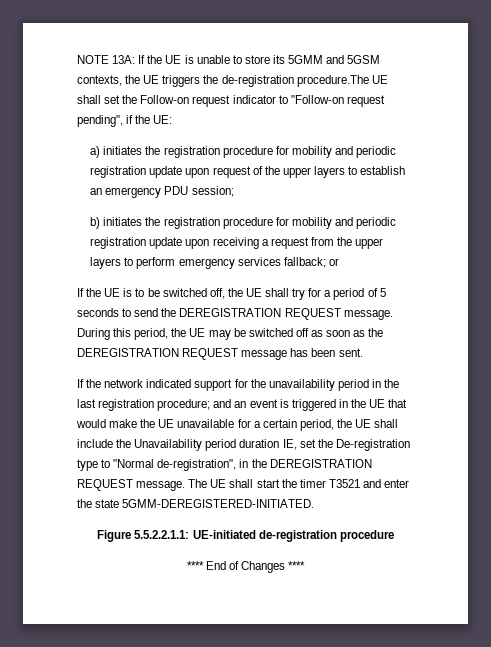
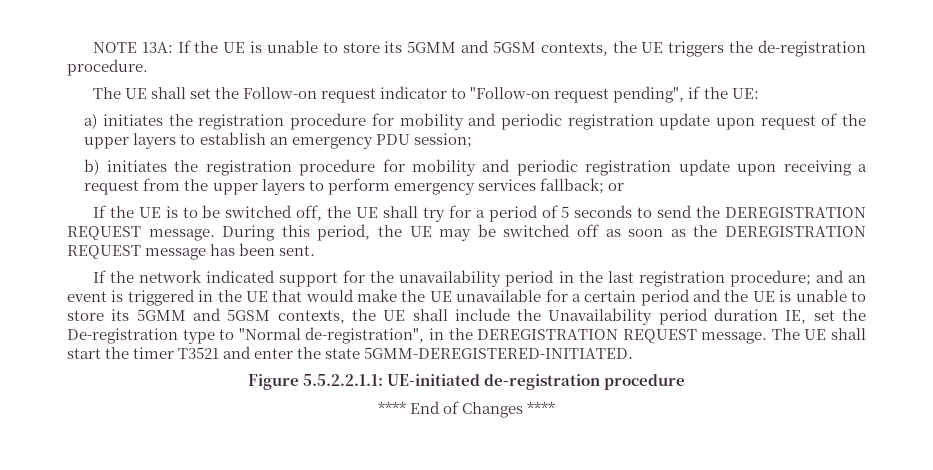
[296,75,369,87] procedure.The -> [67,59,148,76] [92,87,121,99] procedure. // The
[299,419,334,431] period, -> [640,289,867,306] [67,308,345,324] period and the UE is unable to store its 5GMM and 5GSM contexts,

